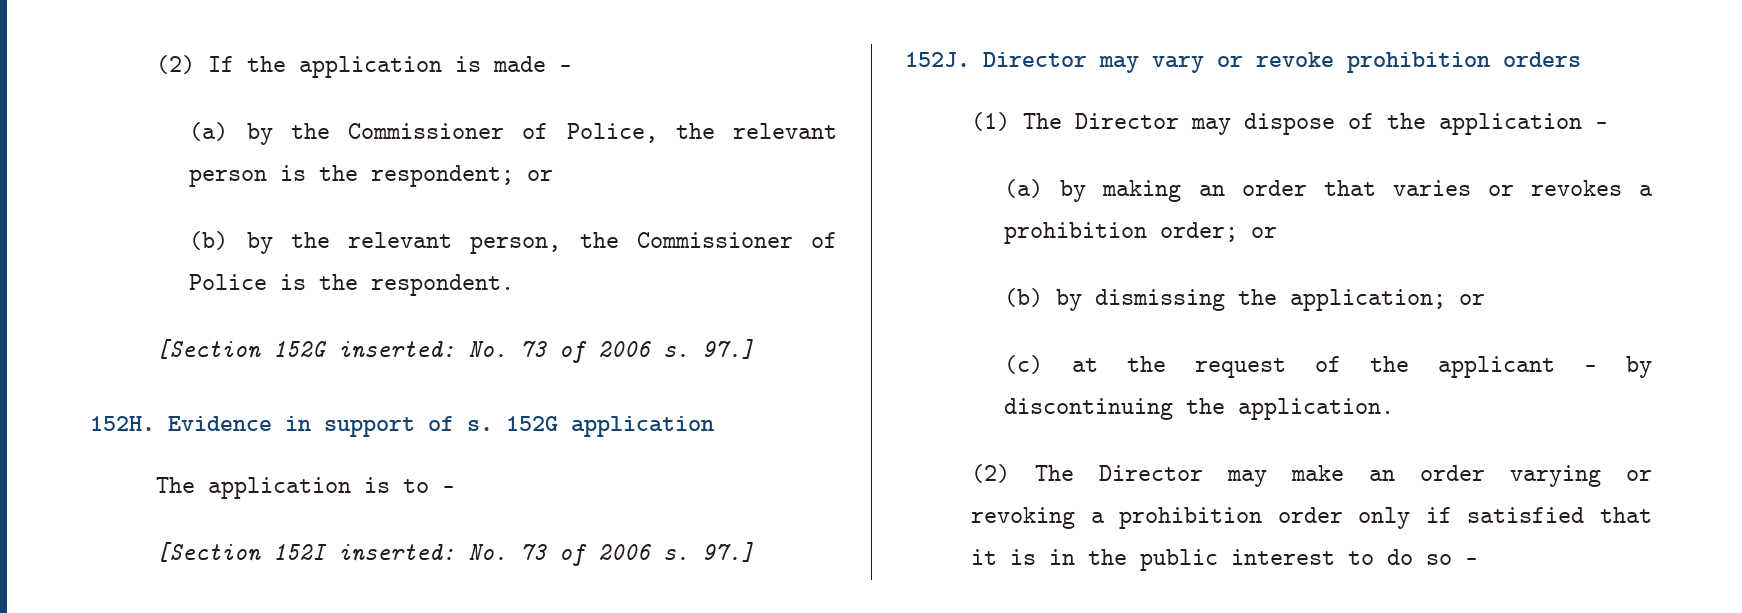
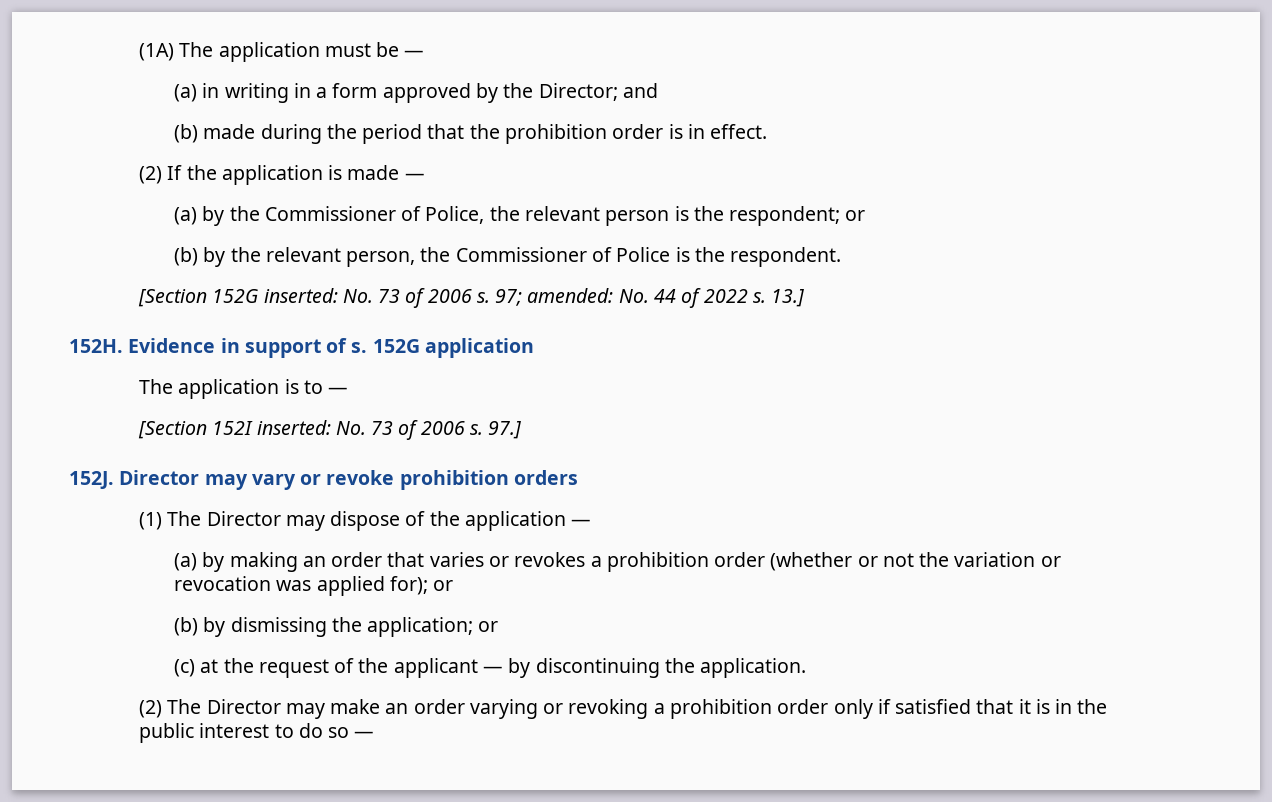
(156, 64) none -> [139,42,425,62] [174,83,658,103] [174,124,768,144] (1A) The application must be — // (a) in writing in a form approved by the Director; and // (b) made during the period that the prohibition order is in effect. //
[702,339,755,359] 97.] -> [495,288,805,308] 97; amended: No. 44 of 2022 s. 13.]
[1160,222,1239,242] order; -> [714,552,1061,571] [174,576,428,596] order (whether or not the variation or revocation was applied for);

